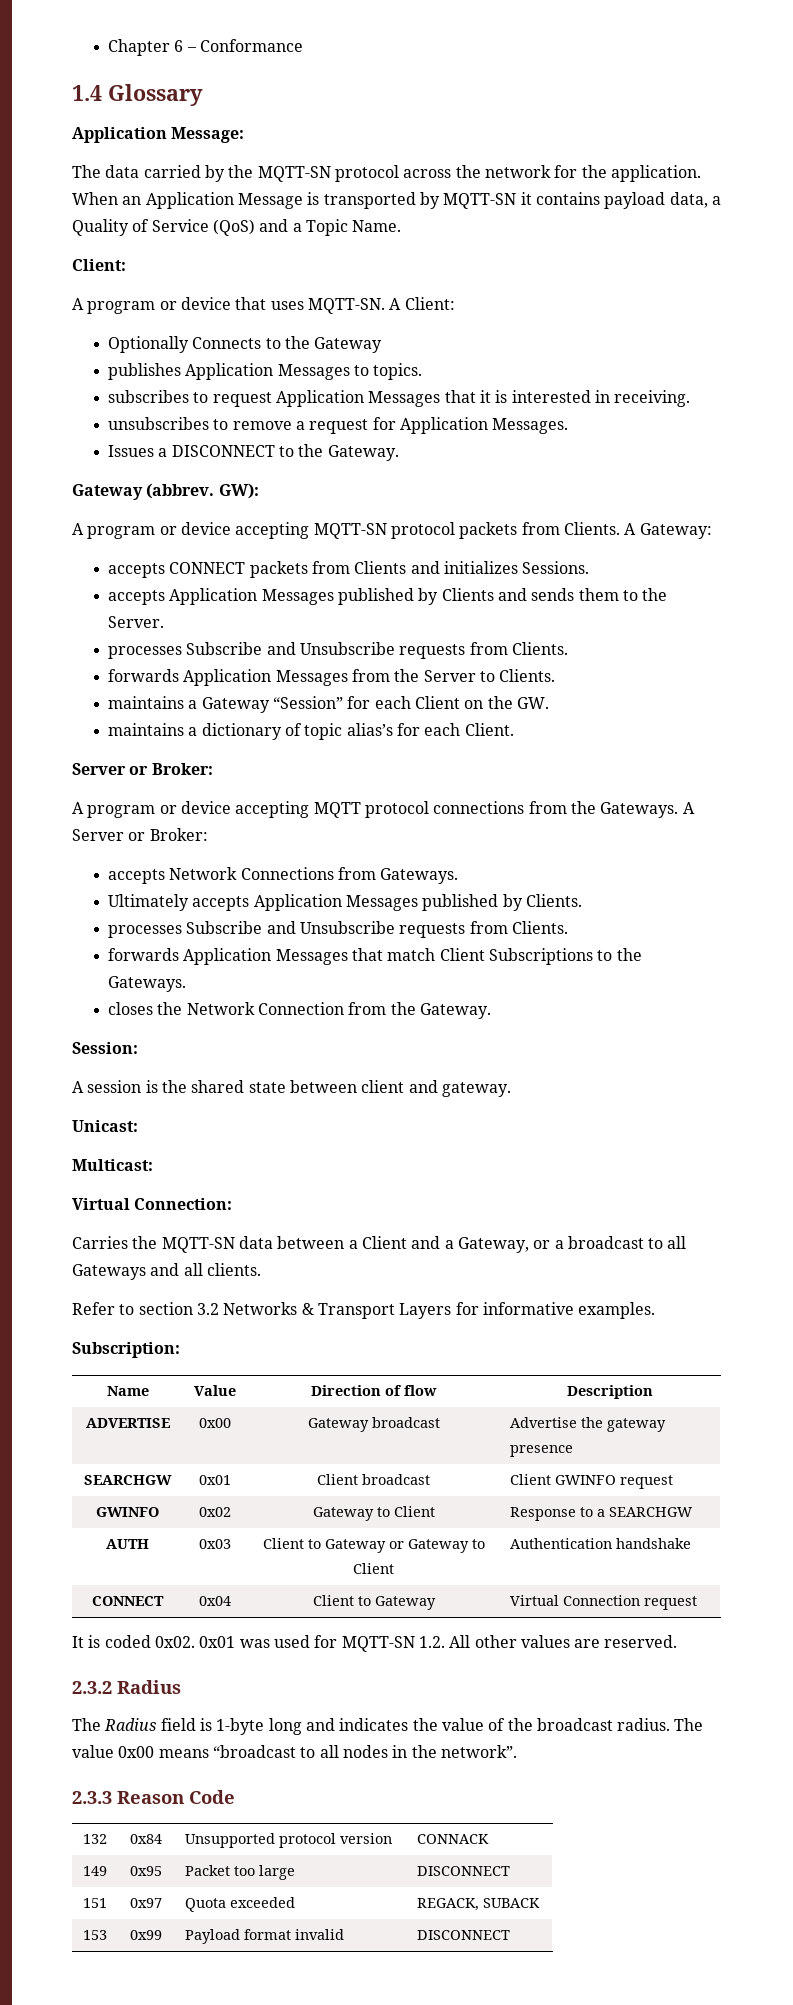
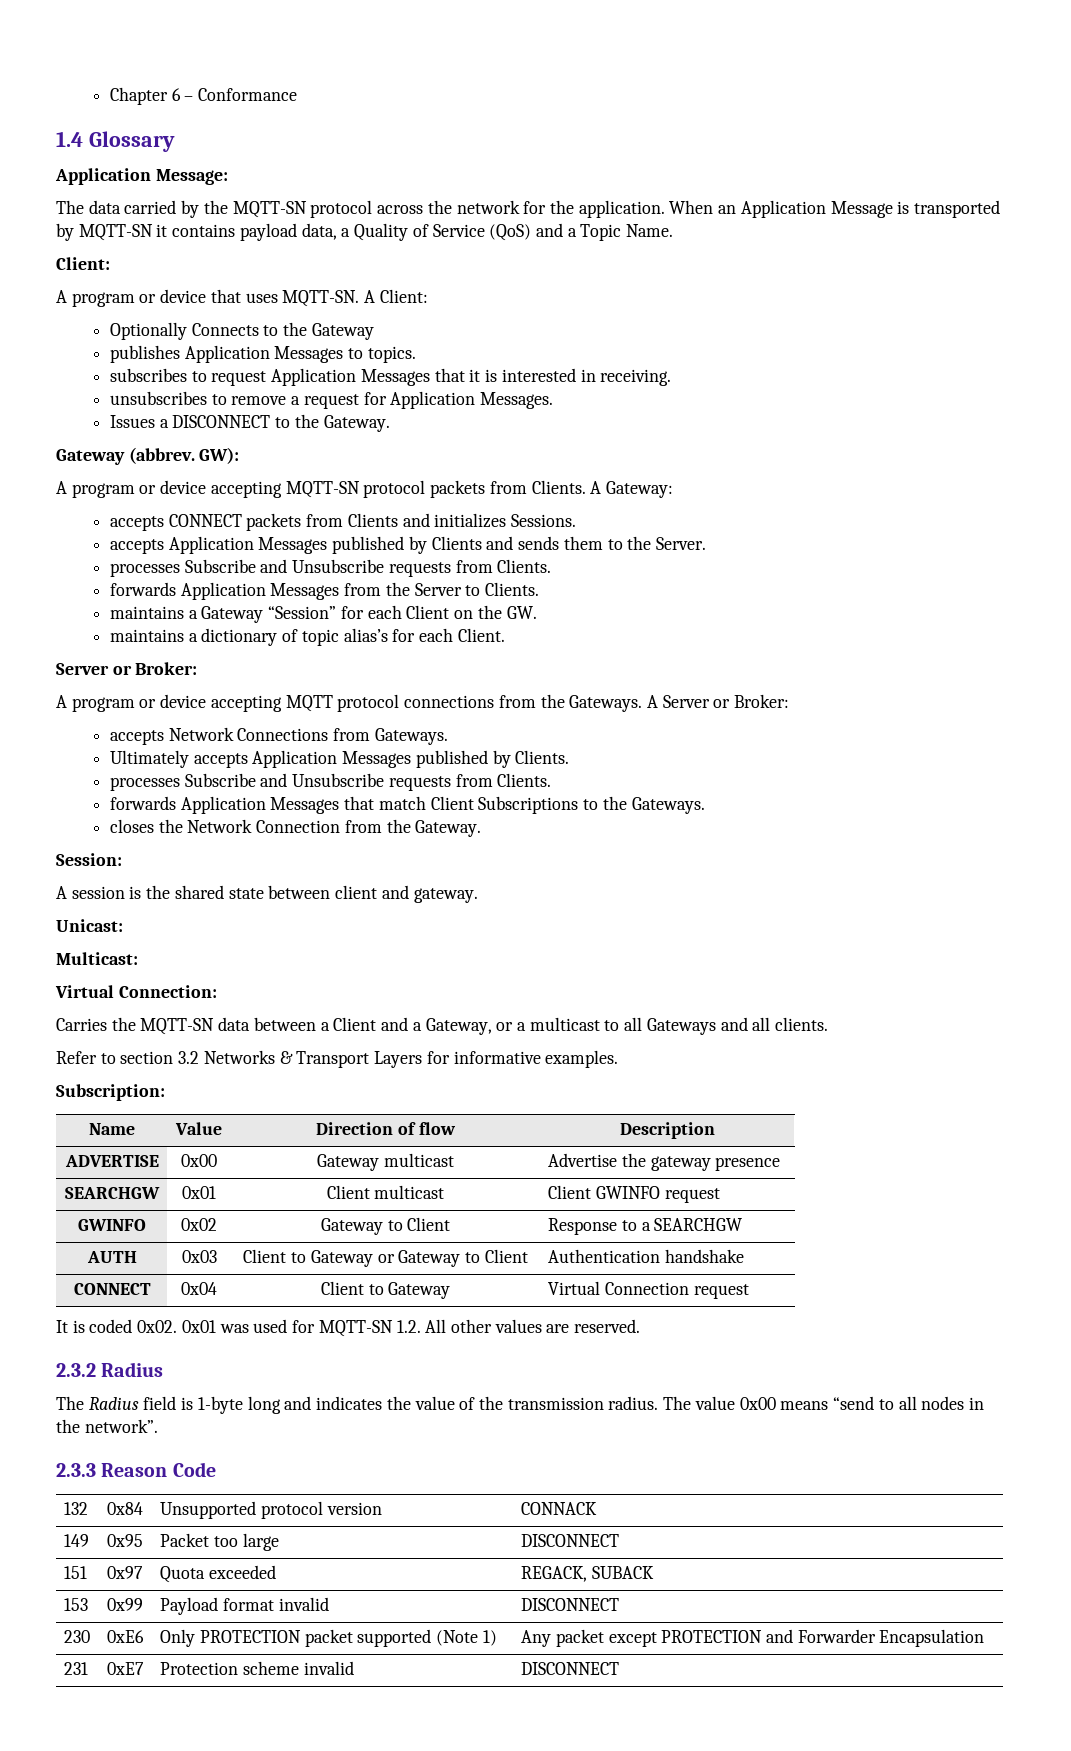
[567,1236,644,1249] broadcast -> [529,1017,600,1031] multicast
[371,1417,440,1428] broadcast -> [383,1153,454,1167] multicast
[361,1474,430,1485] broadcast -> [374,1185,445,1199] multicast
[536,1718,613,1731] broadcast -> [507,1397,604,1410] transmission
[212,1745,296,1758] “broadcast -> [833,1396,875,1410] “send
(511, 1935) none -> [64,1630,91,1643] [107,1630,145,1643] [160,1629,497,1647] [521,1629,985,1647] [64,1662,89,1675] [107,1662,145,1675] [160,1661,354,1675] [521,1662,620,1675] // 230 | 0xE6 | Only PROTECTION packet supported (Note 1) | Any packet except PROTECTION and Forwarder Encapsulation // 231 | 0xE7 | Protection scheme invalid | DISCONNECT

